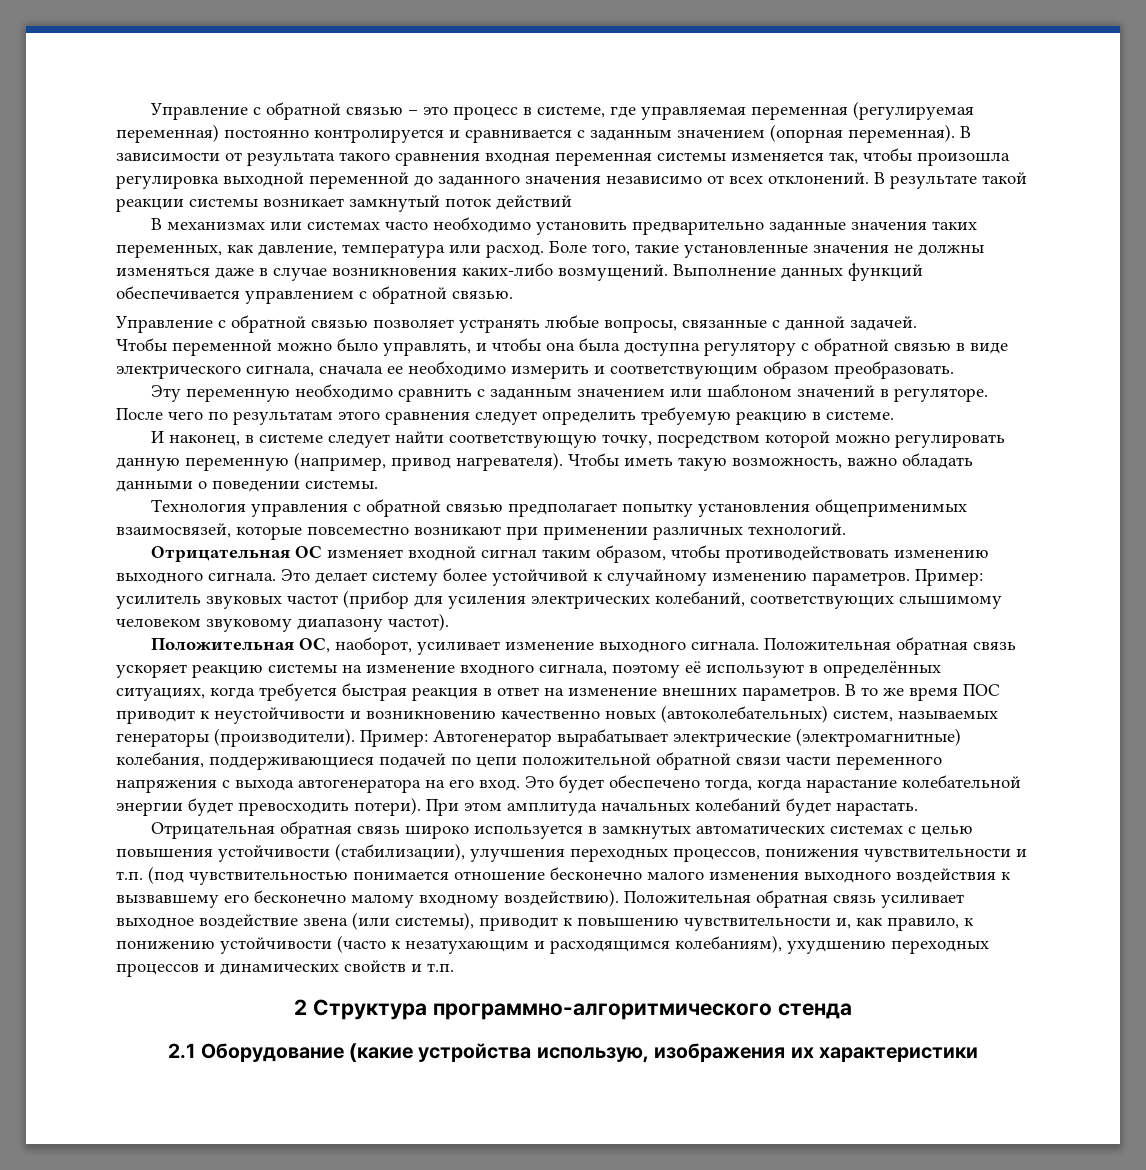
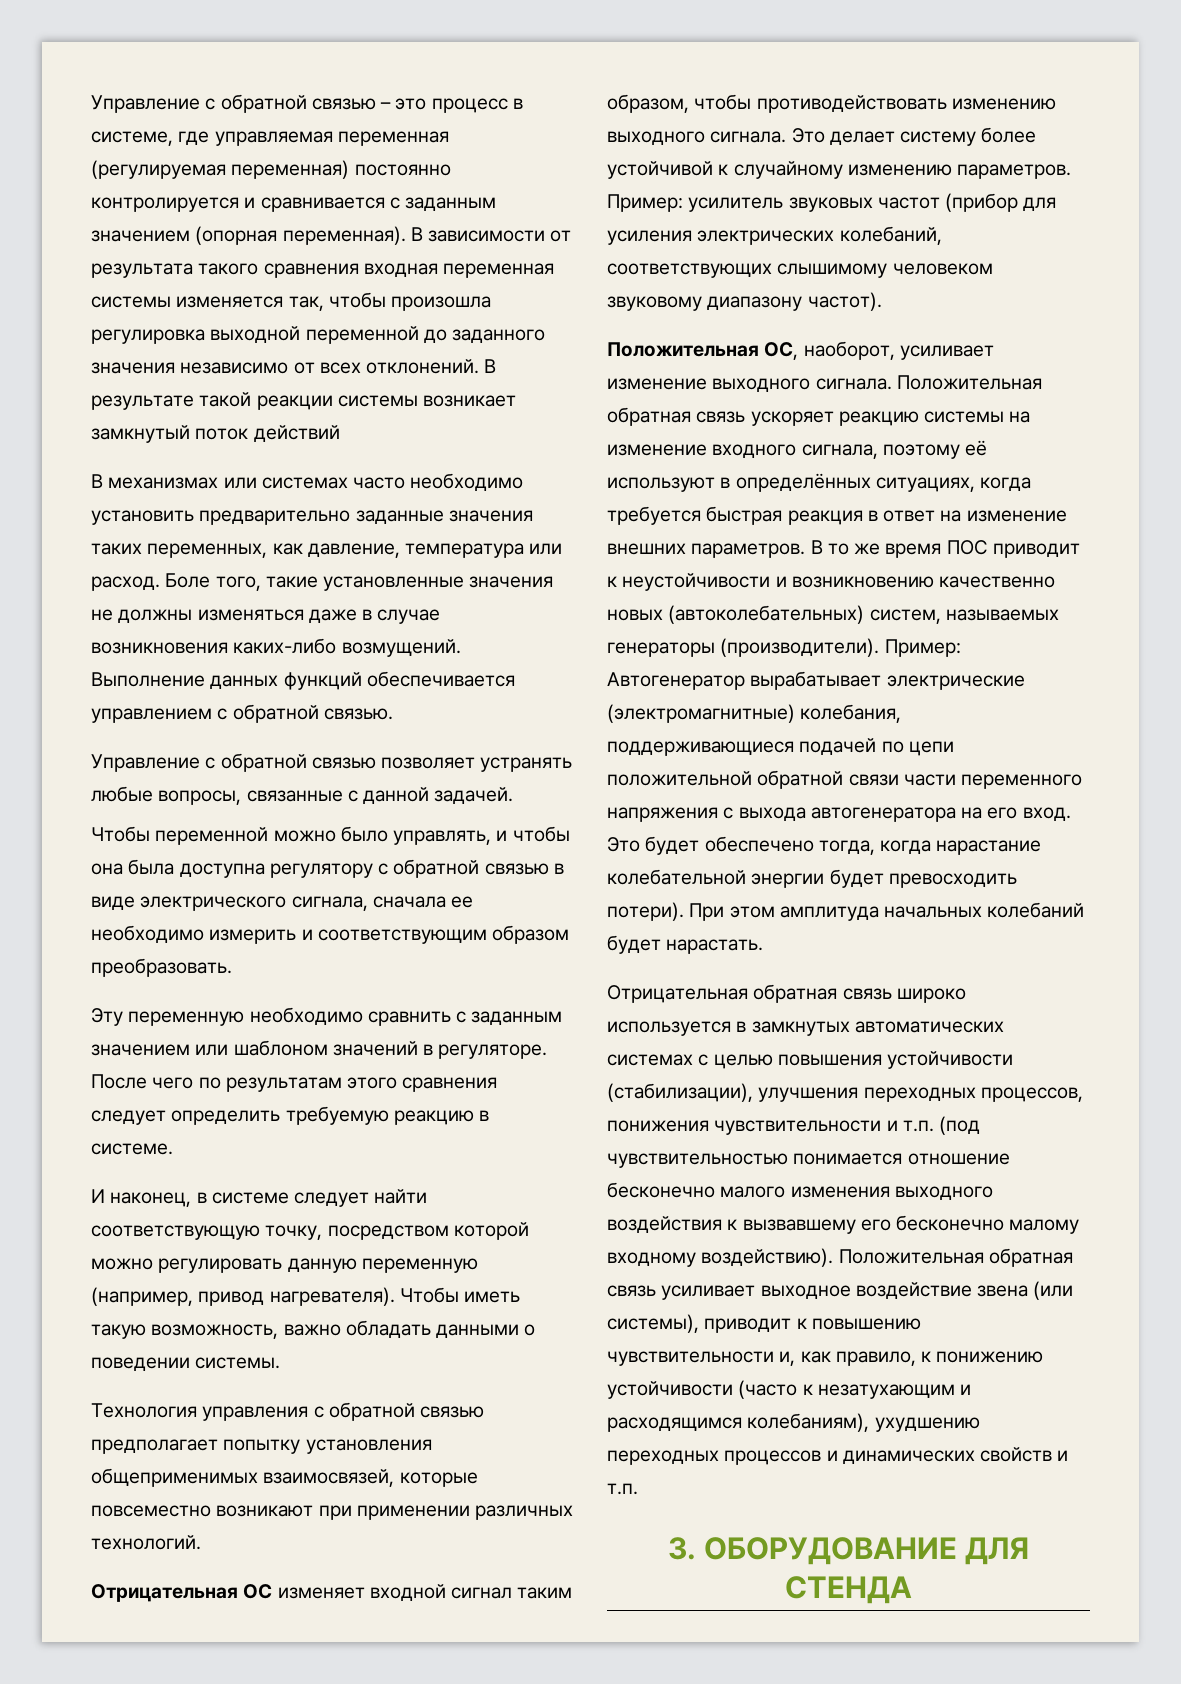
[294,999,852,1020] [168,1043,978,1063] 2 Структура программно-алгоритмического стенда // 2.1 Оборудование (какие устройства использую, изображения их характеристики -> [667,1537,1030,1565] [785,1576,912,1604] 3. ОБОРУДОВАНИЕ ДЛЯ СТЕНДА

